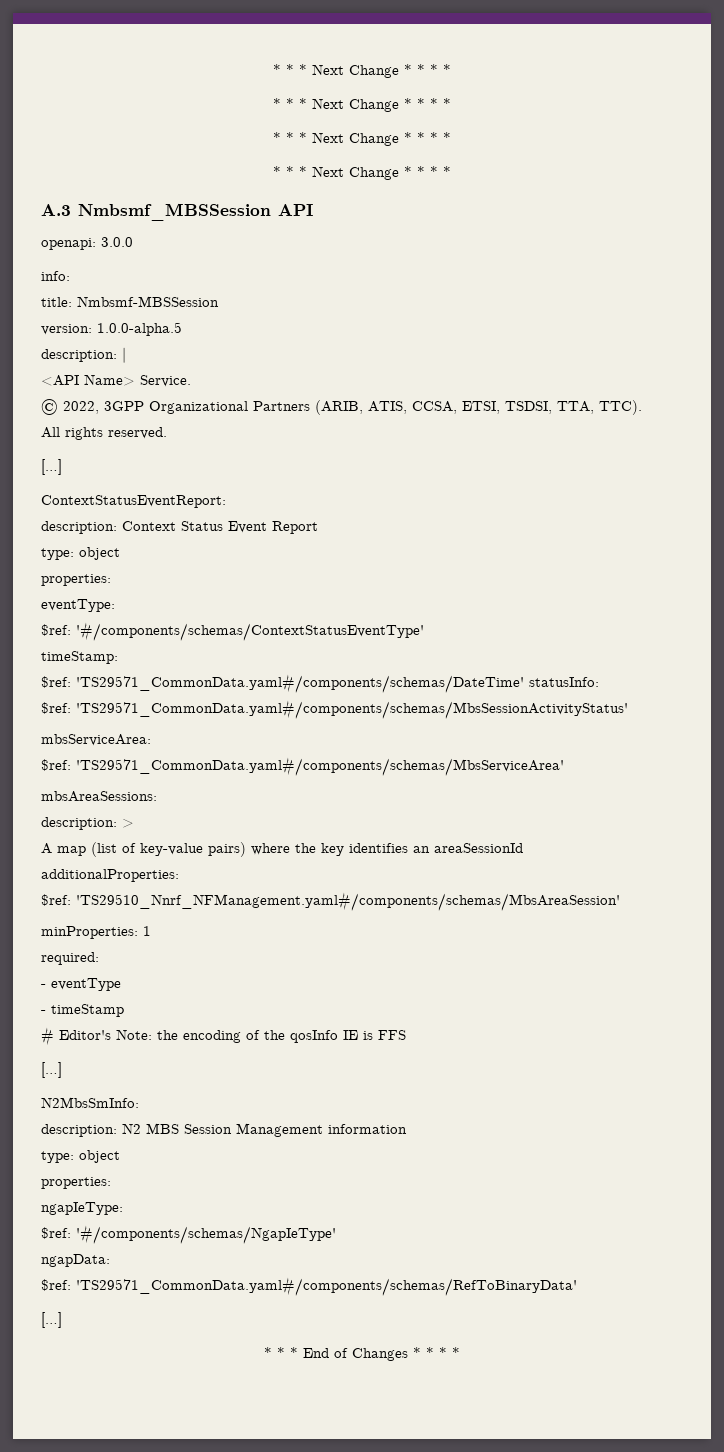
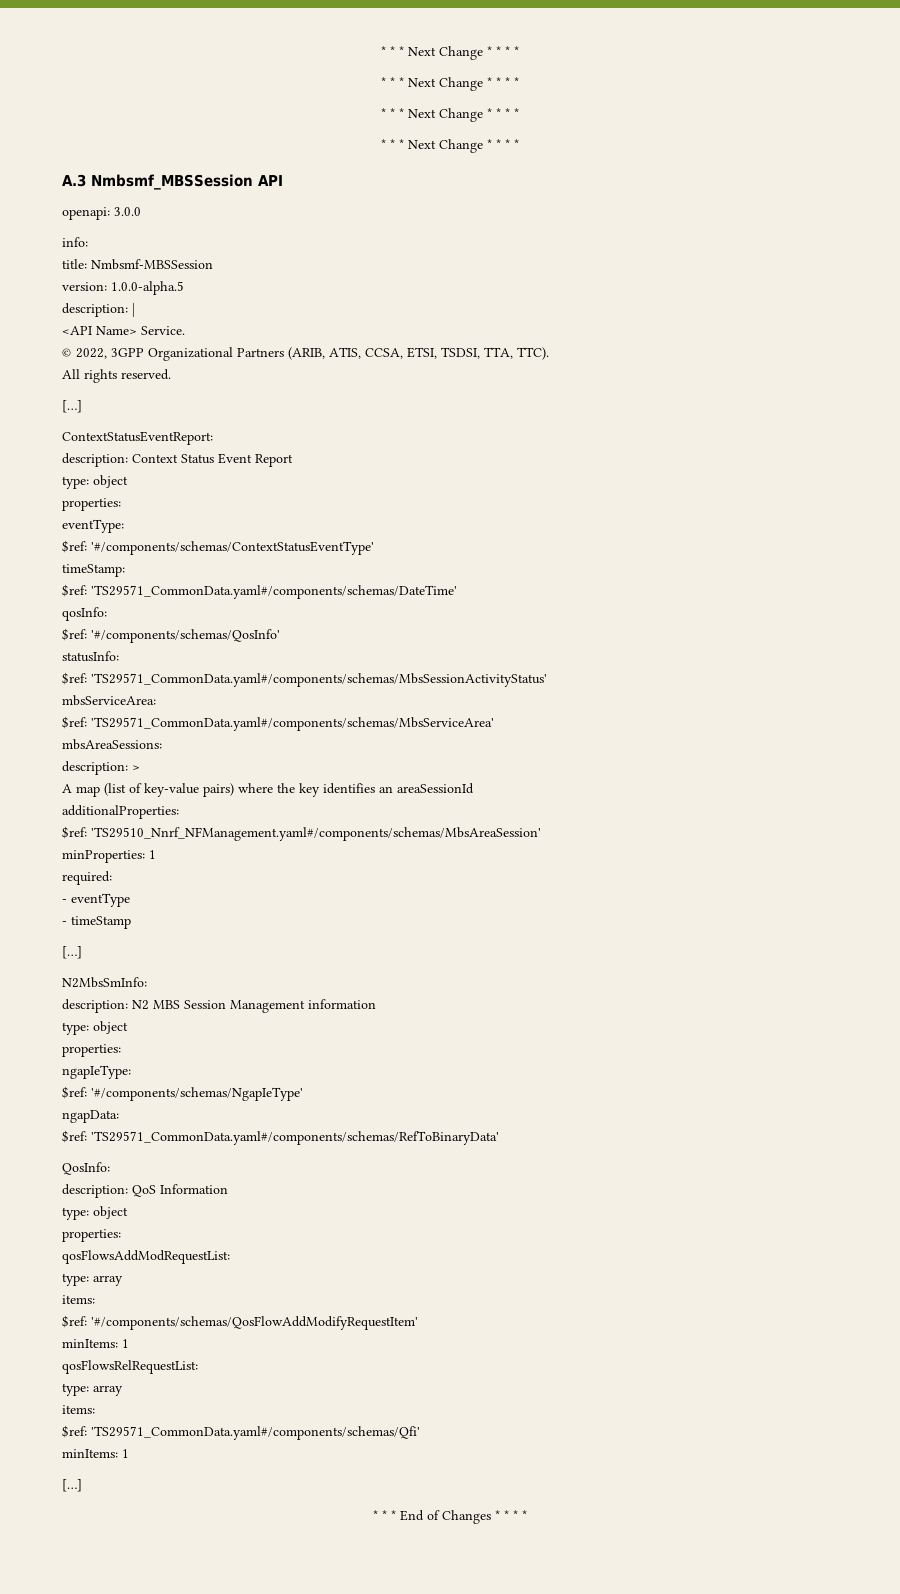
(524, 683) none -> [62,607,107,621] [62,628,280,643] // qosInfo: // $ref: '#/components/schemas/QosInfo' //
[41,1027,406,1046] // # Editor's Note: the encoding of the qosInfo IE is FFS -> (131, 922) none
(577, 1286) none -> [62,1162,110,1175] [62,1184,228,1198] [62,1206,128,1220] [62,1229,121,1242] [62,1250,230,1264] [62,1273,123,1286] [62,1295,95,1304] [62,1315,418,1330] [62,1339,129,1348] [62,1360,198,1374] [62,1383,123,1396] [62,1405,95,1414] [62,1425,420,1440] [62,1449,129,1458] // QosInfo: // description: QoS Information // type: object // properties: // qosFlowsAddModRequestList: // type: array // items: // $ref: '#/components/schemas/QosFlowAddModifyRequestItem' // minItems: 1 // qosFlowsRelRequestList: // type: array // items: // $ref: 'TS29571_CommonData.yaml#/components/schemas/Qfi' // minItems: 1

